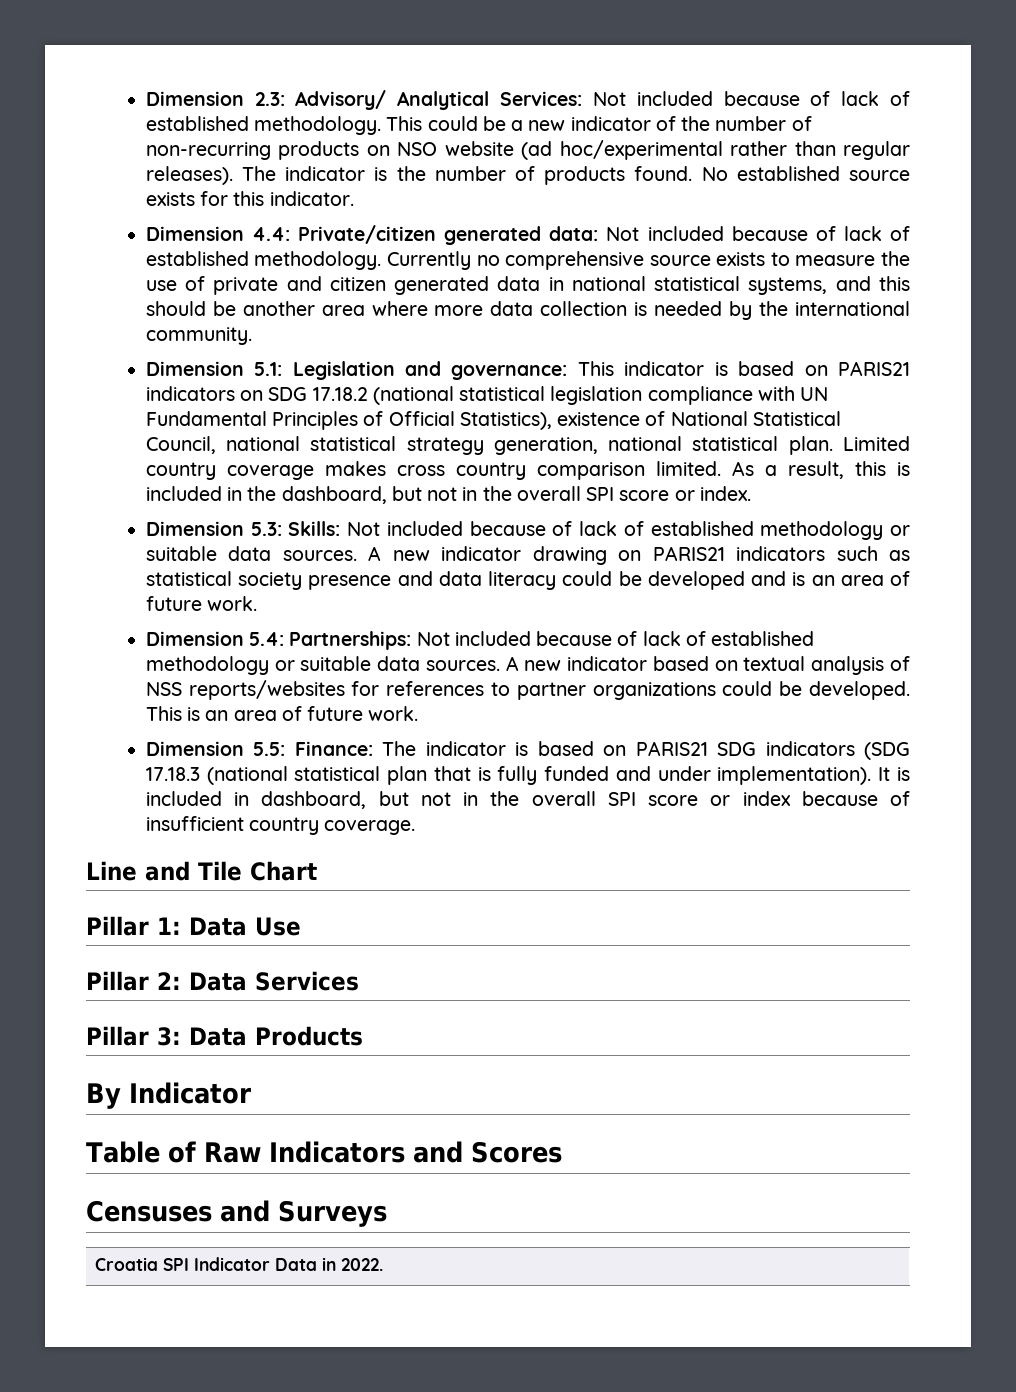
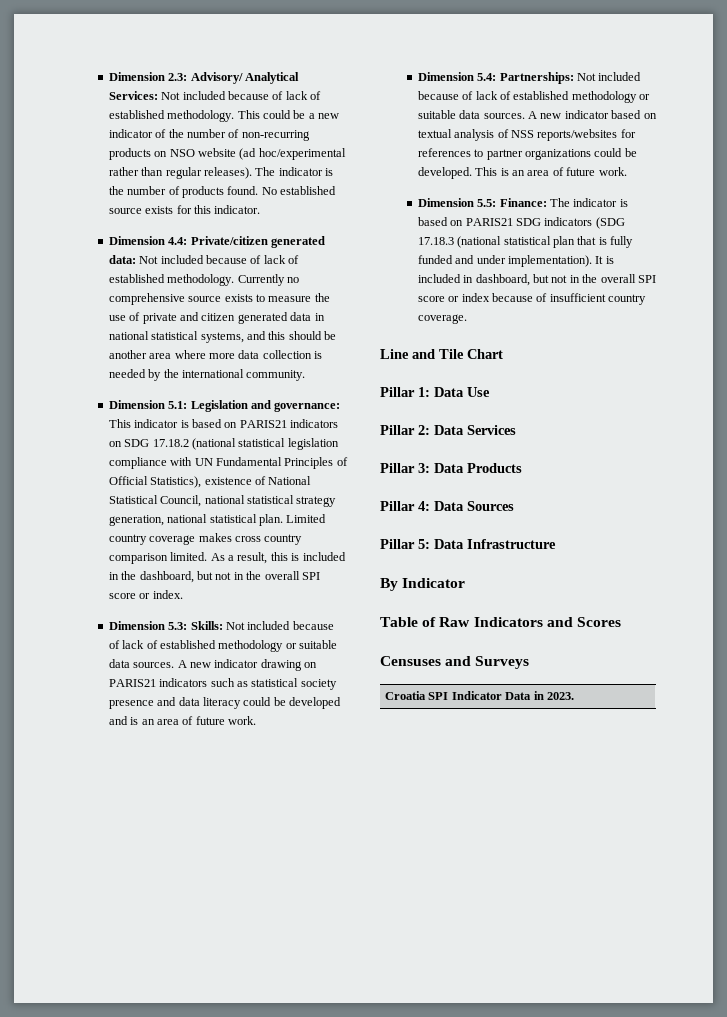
(363, 1036) none -> [380,501,514,511] [380,539,556,549] // Pillar 4: Data Sources // Pillar 5: Data Infrastructure
[341,1258,384,1271] 2022. -> [546,692,574,700] 2023.

